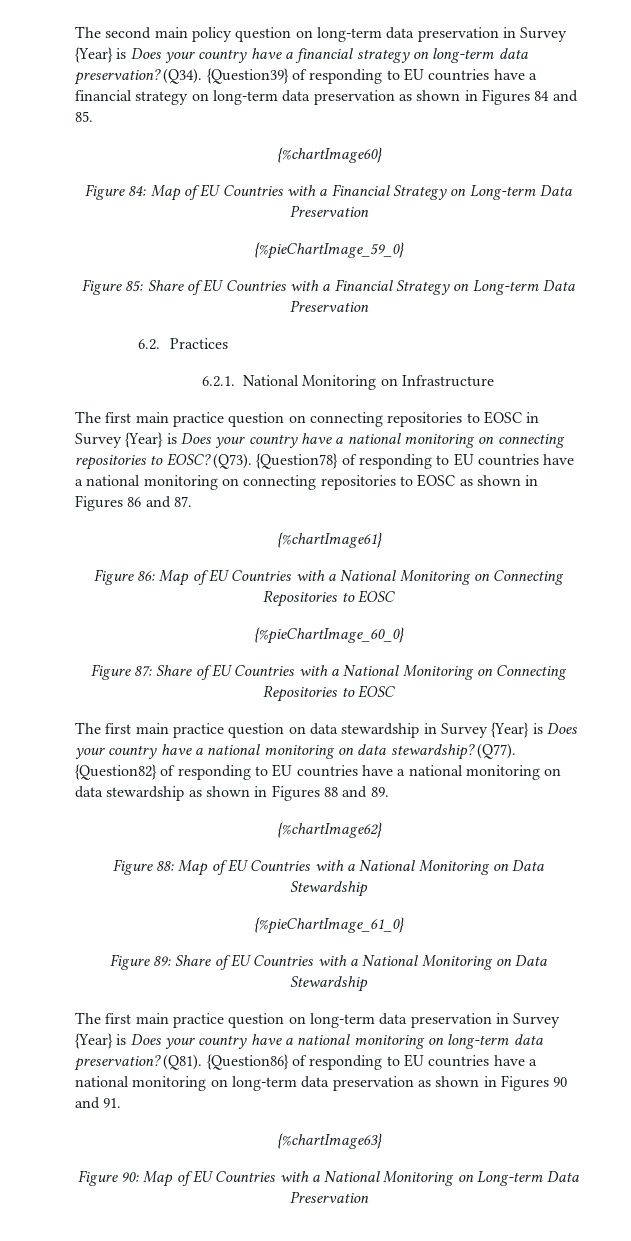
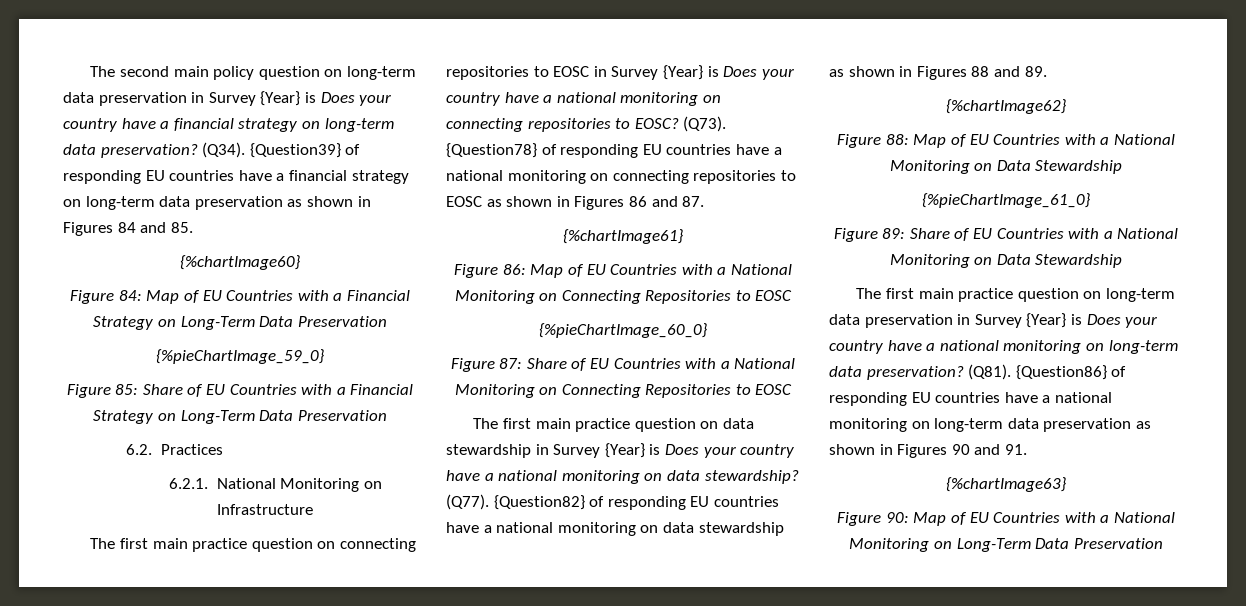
[386,70,400,80] to -> (141, 177) none
[469,185,536,200] Long-term -> [180,316,255,330] Long-Term
[472,280,539,295] Long-term -> [180,410,255,424] Long-Term
[436,455,450,465] to -> (639, 151) none
[254,766,268,776] to -> (686, 503) none
[386,1056,400,1066] to -> (907, 399) none
[477,1171,544,1186] Long-term -> [956,538,1031,552] Long-Term

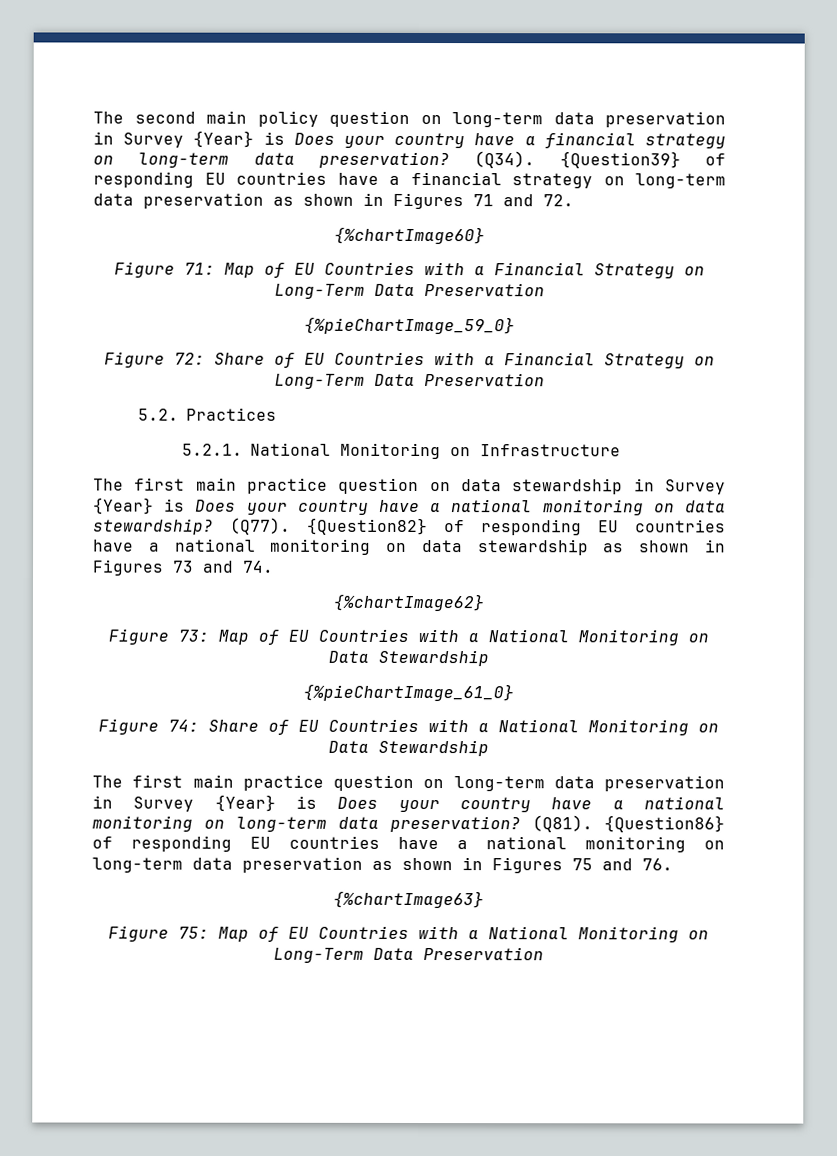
[117,222,193,233] 84 and 85. -> [473,194,574,207] 71 and 72.
[118,290,142,301] 84: -> [184,262,215,275] 71:
[115,384,139,395] 85: -> [174,352,205,365] 72:
[126,444,153,455] 6.2. -> [137,408,179,421] 5.2.
[169,478,209,489] 6.2.1. -> [182,443,244,456] 5.2.1.
[90,538,416,552] [446,65,794,80] [446,92,721,106] [446,116,727,132] [446,143,782,158] [446,170,796,184] [446,196,705,210] [563,229,683,244] [454,264,792,278] [454,290,793,304] [539,323,707,338] [450,358,796,372] [454,384,793,398] // The first main practice question on connecting repositories to EOSC in Survey {Year} is Does your country have a national monitoring on connecting repositories to EOSC? (Q73). {Question78} of responding EU countries have a national monitoring on connecting repositories to EOSC as shown in Figures 86 and 87. // {%chartImage61} // Figure 86: Map of EU Countries with a National Monitoring on Connecting Repositories to EOSC // {%pieChartImage_60_0} // Figure 87: Share of EU Countries with a National Monitoring on Connecting Repositories to EOSC -> (622, 450) none
[971,66,1047,77] 88 and 89. -> [173,560,274,573] 73 and 74.
[885,134,909,145] 88: -> [178,629,209,642] 73:
[882,228,906,239] 89: -> [168,719,199,732] 74:
[951,444,1027,455] 90 and 91. -> [572,858,673,871] 75 and 76.
[885,512,909,523] 90: -> [178,926,209,939] 75:

